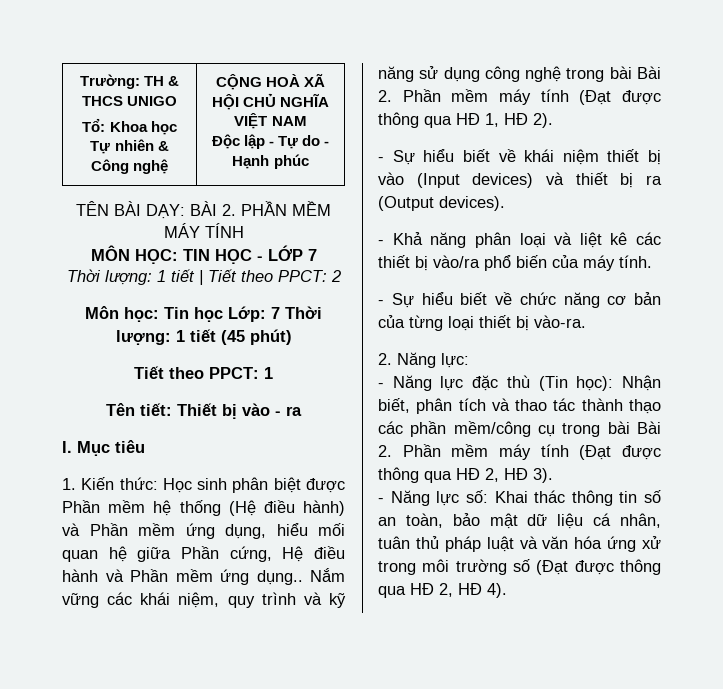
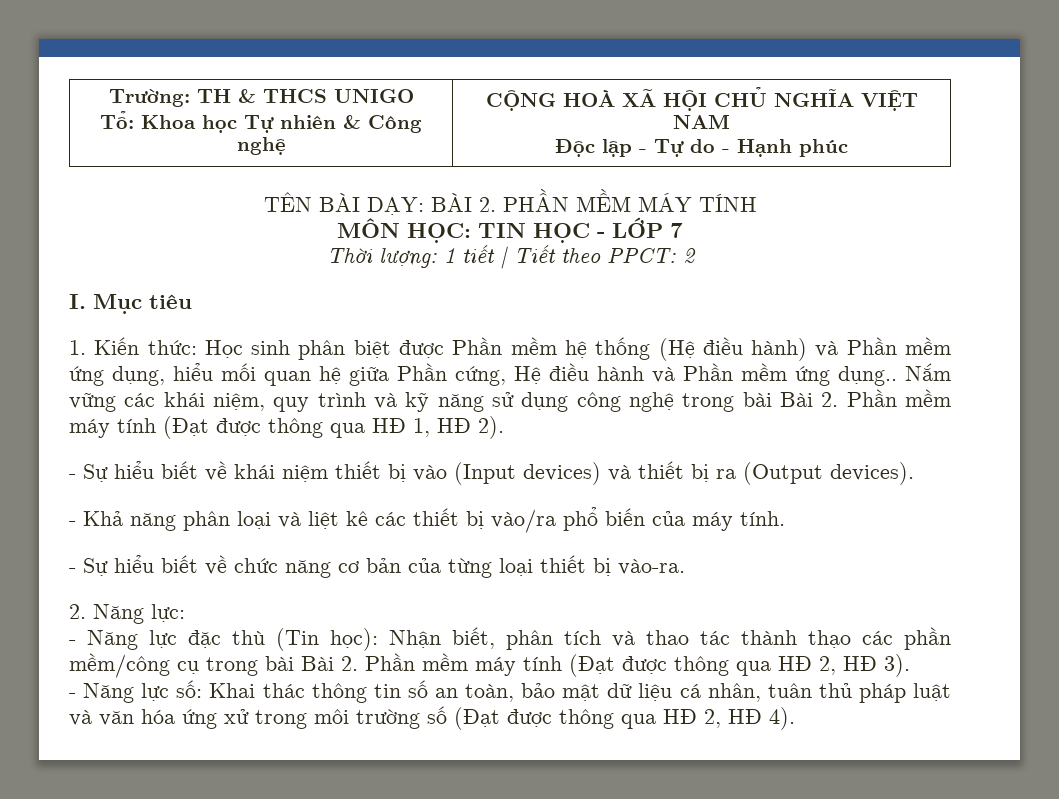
[85,306,322,322] [115,329,292,345] [134,366,273,379] [106,403,302,419] // Môn học: Tin học Lớp: 7 Thời lượng: 1 tiết (45 phút) // Tiết theo PPCT: 1 // Tên tiết: Thiết bị vào - ra -> (696, 255) none

